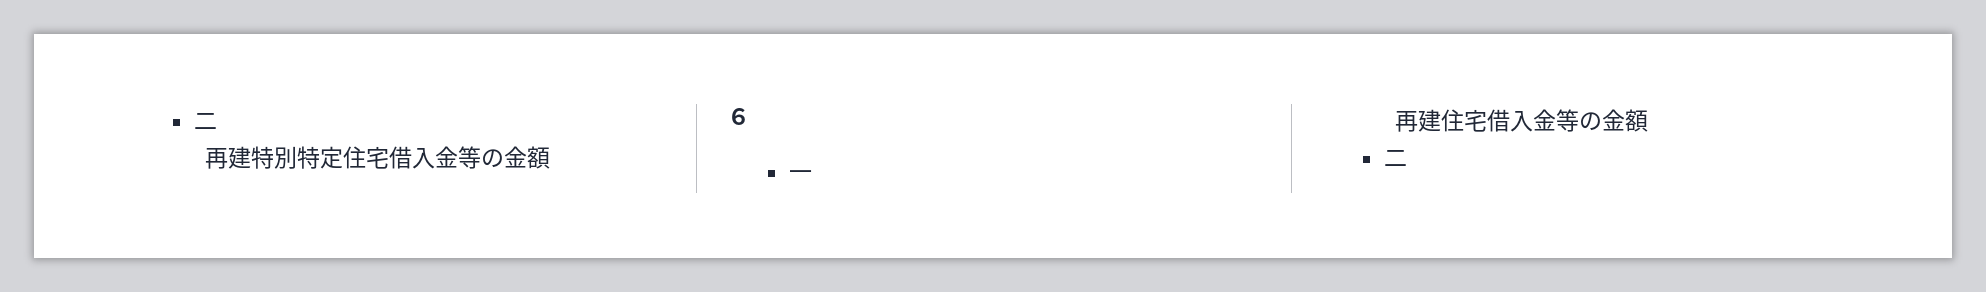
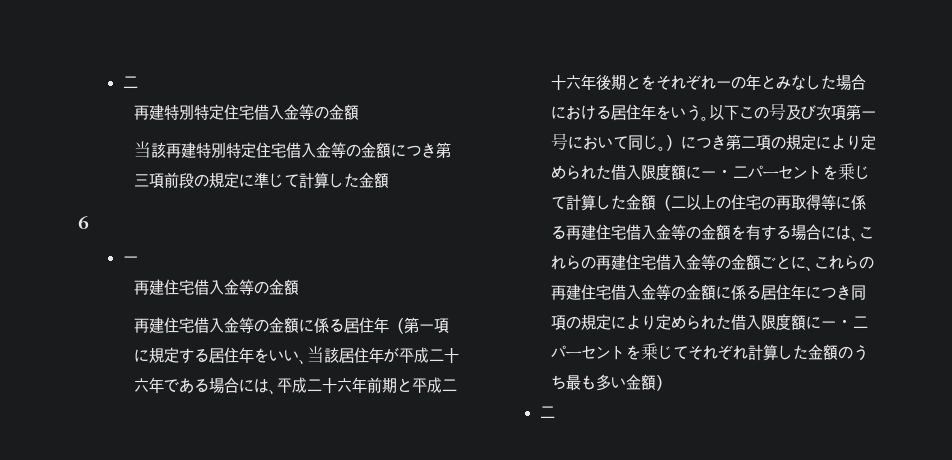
(551, 157) none -> [134,141,452,158] [134,172,390,189] // 当該再建特別特定住宅借入金等の金額につき第三項前段の規定に準じて計算した金額
(1649, 120) none -> [134,317,450,334] [134,346,460,365] [134,377,458,395] [551,74,867,91] [551,103,877,121] [551,133,877,151] [551,163,871,181] [551,194,867,211] [551,224,875,242] [551,254,875,272] [551,284,867,301] [551,314,869,331] [551,343,869,361] [551,374,672,391] // 再建住宅借入金等の金額に係る居住年（第一項に規定する居住年をいい、当該居住年が平成二十六年である場合には、平成二十六年前期と平成二十六年後期とをそれぞれ一の年とみなした場合における居住年をいう。以下この号及び次項第一号において同じ。）につき第二項の規定により定められた借入限度額に一・二パーセントを乗じて計算した金額（二以上の住宅の再取得等に係る再建住宅借入金等の金額を有する場合には、これらの再建住宅借入金等の金額ごとに、これらの再建住宅借入金等の金額に係る居住年につき同項の規定により定められた借入限度額に一・二パーセントを乗じてそれぞれ計算した金額のうち最も多い金額）

